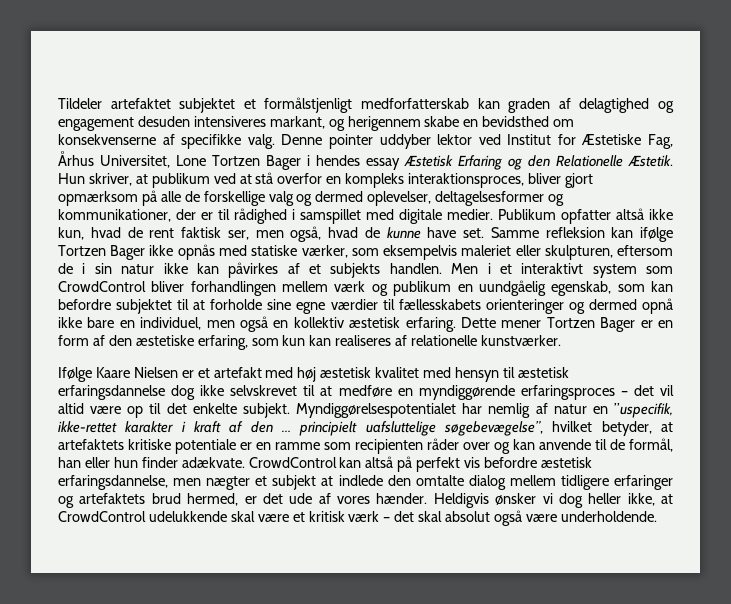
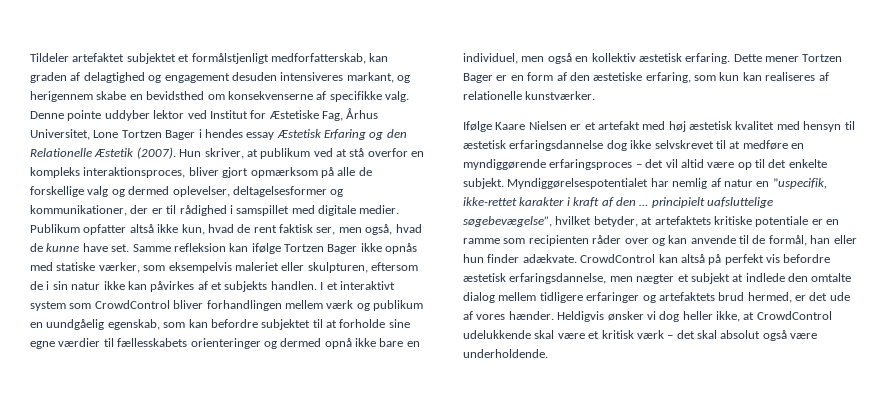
[361,98,469,109] medforfatterskab -> [270,53,366,64] medforfatterskab,
[328,134,373,149] pointer -> [67,110,102,121] pointe
[628,155,673,167] Æstetik. -> [94,147,176,159] Æstetik (2007).
[451,263,491,274] Men i -> [320,282,324,290] I

